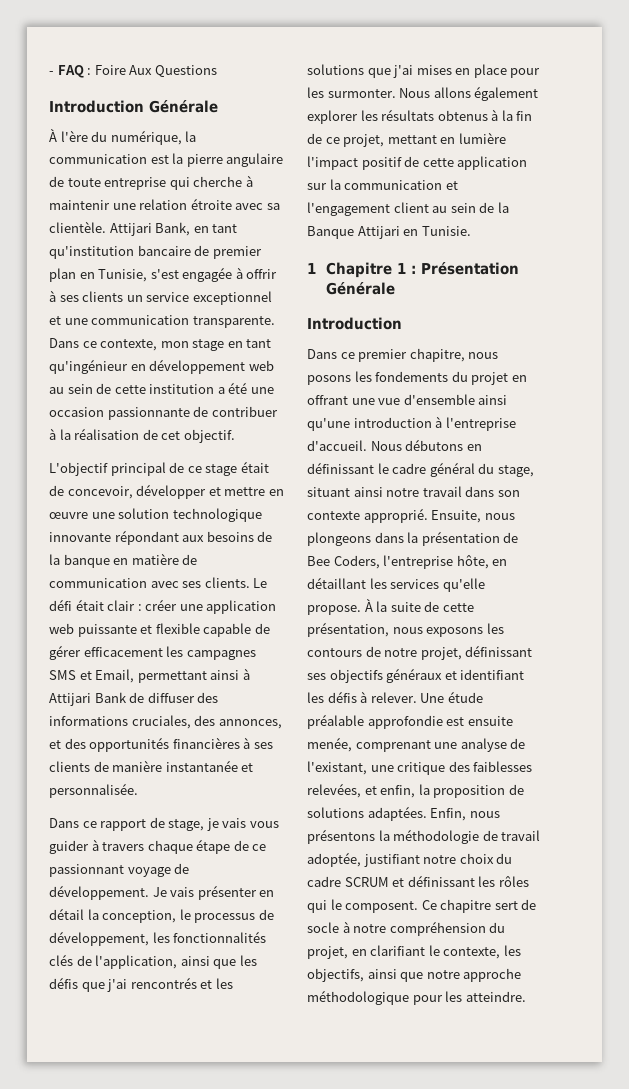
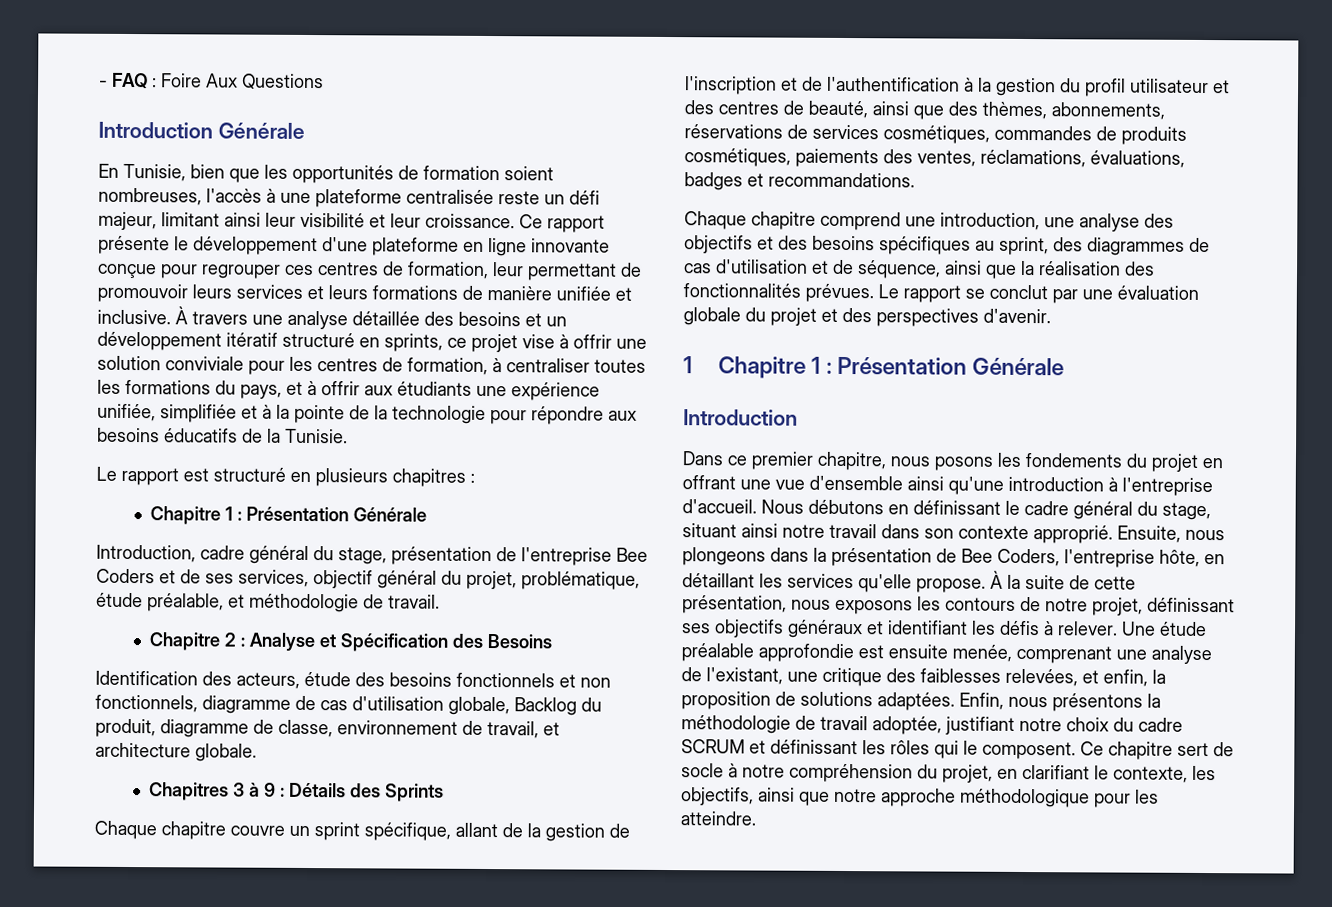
[49,128,197,145] [49,153,284,167] [49,175,253,190] [49,198,280,210] [49,221,238,236] [49,245,262,259] [49,267,278,282] [49,290,272,305] [49,315,275,328] [49,338,272,351] [49,359,274,374] [49,382,274,394] [49,406,278,420] [49,428,235,443] [49,461,269,476] [49,484,284,499] [49,508,262,522] [49,530,179,545] À l'ère du numérique, la communication est la pierre angulaire de toute entreprise qui cherche à maintenir une relation étroite avec sa clientèle. Attijari Bank, en tant qu'institution bancaire de premier plan en Tunisie, s'est engagée à offrir à ses clients un service exceptionnel et une communication transparente. Dans ce contexte, mon stage en tant qu'ingénieur en développement web au sein de cette institution a été une occasion passionnante de contribuer à la réalisation de cet objectif. // L'objectif principal de ce stage était de concevoir, développer et mettre en œuvre une solution technologique innovante répondant -> [98,163,554,184] [98,187,600,208] [98,211,605,233] [98,235,610,257] [97,261,642,281] [97,283,632,303] [97,306,567,330] [97,331,647,353] [97,355,646,376] [97,379,600,401] [97,403,604,425] En Tunisie, bien que les opportunités de formation soient nombreuses, l'accès à une plateforme centralisée reste un défi majeur, limitant ainsi leur visibilité et leur croissance. Ce rapport présente le développement d'une plateforme en ligne innovante conçue pour regrouper ces centres de formation, leur permettant de promouvoir leurs services et leurs formations de manière unifiée et inclusive. À travers une analyse détaillée des besoins et un développement itératif structuré en sprints, ce projet vise à offrir une solution conviviale pour les centres de formation, à centraliser toutes les formations du pays, et à offrir aux étudiants une expérience unifiée, simplifiée et à la pointe de la technologie pour répondre
[257,531,273,542] [49,553,198,568] [49,577,268,588] [49,599,277,614] [49,623,270,637] [49,645,256,660] [49,668,250,683] [49,692,219,706] [49,715,282,729] [49,737,273,752] [49,760,254,772] [49,783,138,798] [49,817,279,831] [49,839,267,854] [49,863,190,877] [49,885,275,900] [49,908,274,923] [49,931,267,946] [49,954,257,969] [49,977,233,992] [307,64,541,78] [307,86,539,101] [307,109,533,124] [307,132,506,147] [307,156,528,170] [307,179,458,190] [307,202,509,216] [307,226,471,239] de la banque en matière de communication avec ses clients. Le défi était clair : créer une application web puissante et flexible capable de gérer efficacement les campagnes SMS et Email, permettant ainsi à Attijari Bank de diffuser des informations cruciales, des annonces, et des opportunités financières à ses clients de manière instantanée et personnalisée. // Dans ce rapport de stage, je vais vous guider à travers chaque étape de ce passionnant voyage de développement. Je vais présenter en détail la conception, le processus de développement, les fonctionnalités clés de l'application, ainsi que les défis que j'ai rencontrés et les solutions que j'ai mises en place pour les surmonter. Nous allons également explorer les résultats obtenus à la fin de ce projet, mettant en lumière l'impact positif de cette application sur la communication et l'engagement client au sein de la Banque Attijari en Tunisie. -> [164,428,348,444] [96,466,475,487] [150,506,428,525] [96,544,648,566] [96,568,640,590] [96,592,440,613] [149,632,553,652] [95,670,611,689] [95,694,602,716] [95,718,560,739] [95,742,257,762] [149,782,445,802] [94,820,630,842] [685,76,1230,97] [684,100,1165,120] [684,124,1187,145] [684,148,1185,168] [684,172,915,191] [684,211,1174,232] [684,235,1210,256] [684,259,1155,279] [683,283,1199,304] [683,307,1051,327] éducatifs de la Tunisie. // Le rapport est structuré en plusieurs chapitres : // Chapitre 1 : Présentation Générale // Introduction, cadre général du stage, présentation de l'entreprise Bee Coders et de ses services, objectif général du projet, problématique, étude préalable, et méthodologie de travail. // Chapitre 2 : Analyse et Spécification des Besoins // Identification des acteurs, étude des besoins fonctionnels et non fonctionnels, diagramme de cas d'utilisation globale, Backlog du produit, diagramme de classe, environnement de travail, et architecture globale. // Chapitres 3 à 9 : Détails des Sprints // Chaque chapitre couvre un sprint spécifique, allant de la gestion de l'inscription et de l'authentification à la gestion du profil utilisateur et des centres de beauté, ainsi que des thèmes, abonnements, réservations de services cosmétiques, commandes de produits cosmétiques, paiements des ventes, réclamations, évaluations, badges et recommandations. // Chaque chapitre comprend une introduction, une analyse des objectifs et des besoins spécifiques au sprint, des diagrammes de cas d'utilisation et de séquence, ainsi que la réalisation des fonctionnalités prévues. Le rapport se conclut par une évaluation globale du projet et des perspectives d'avenir.

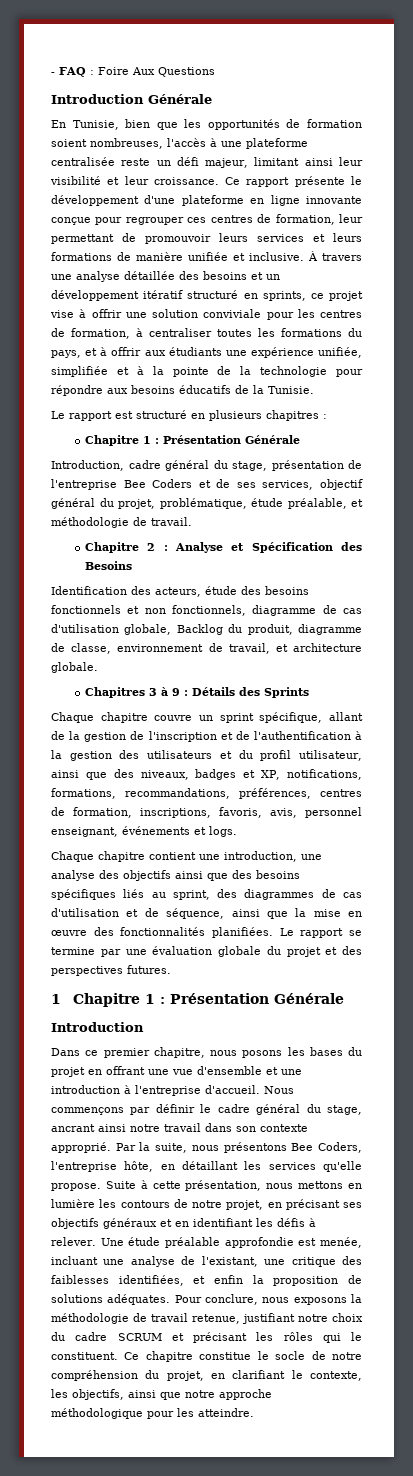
[1060,78,1230,97] [684,100,1165,120] [684,124,1187,145] [684,148,1185,168] [684,172,915,191] [684,211,901,231] du profil utilisateur et des centres de beauté, ainsi que des thèmes, abonnements, réservations de services cosmétiques, commandes de produits cosmétiques, paiements des ventes, réclamations, évaluations, badges et recommandations. // Chaque chapitre comprend -> [119,750,363,761] [51,769,362,780] [51,788,362,799] [51,807,362,818] [51,826,237,837] [51,851,196,862] des utilisateurs et du profil utilisateur, ainsi que des niveaux, badges et XP, notifications, formations, recommandations, préférences, centres de formation, inscriptions, favoris, avis, personnel enseignant, événements et logs. // Chaque chapitre contient
[757,236,774,250] et -> [175,871,228,881] ainsi que
(971, 245) none -> [123,889,145,898] liés
[1039,261,1121,276] réalisation -> [313,909,362,917] [51,930,87,936] mise en œuvre
[805,283,874,303] prévues. -> [211,927,273,938] planifiées.
[989,284,1048,300] conclut -> [51,947,95,955] termine
[983,308,1051,324] d'avenir. -> [127,965,171,974] futures.
[1025,453,1123,468] fondements -> [309,1047,343,1056] bases
[907,476,1004,495] ainsi qu'une -> [266,1067,302,1075] et une
[808,499,1001,515] débutons en définissant -> [51,1104,195,1115] commençons par définir
[682,523,737,538] situant -> [51,1124,95,1132] ancrant
[1117,525,1225,543] [682,547,957,567] Ensuite, nous plongeons dans la présentation de -> [115,1142,287,1153] Par la suite, nous présentons
[990,570,1136,590] [682,595,913,615] À la suite de cette présentation, nous exposons -> [105,1180,362,1191] [51,1199,95,1208] Suite à cette présentation, nous mettons en lumière
[1147,597,1235,613] définissant -> [267,1199,340,1210] en précisant
(884, 628) none -> [175,1221,189,1227] en
[888,644,1112,664] ensuite menée, comprenant -> [320,1237,362,1248] [51,1256,98,1265] menée, incluant
[1005,668,1148,687] relevées, et enfin, -> [118,1275,243,1286] identifiées, et enfin
[877,692,1143,712] adaptées. Enfin, nous présentons -> [107,1294,347,1305] adéquates. Pour conclure, nous exposons
[872,716,942,735] adoptée, -> [192,1314,240,1324] retenue,
[770,739,858,755] définissant -> [193,1332,247,1343] précisant
[982,741,1076,760] composent. -> [51,1352,118,1360] constituent.
[1177,742,1234,757] [681,763,738,778] sert de socle à -> [199,1351,326,1360] constitue le socle de

